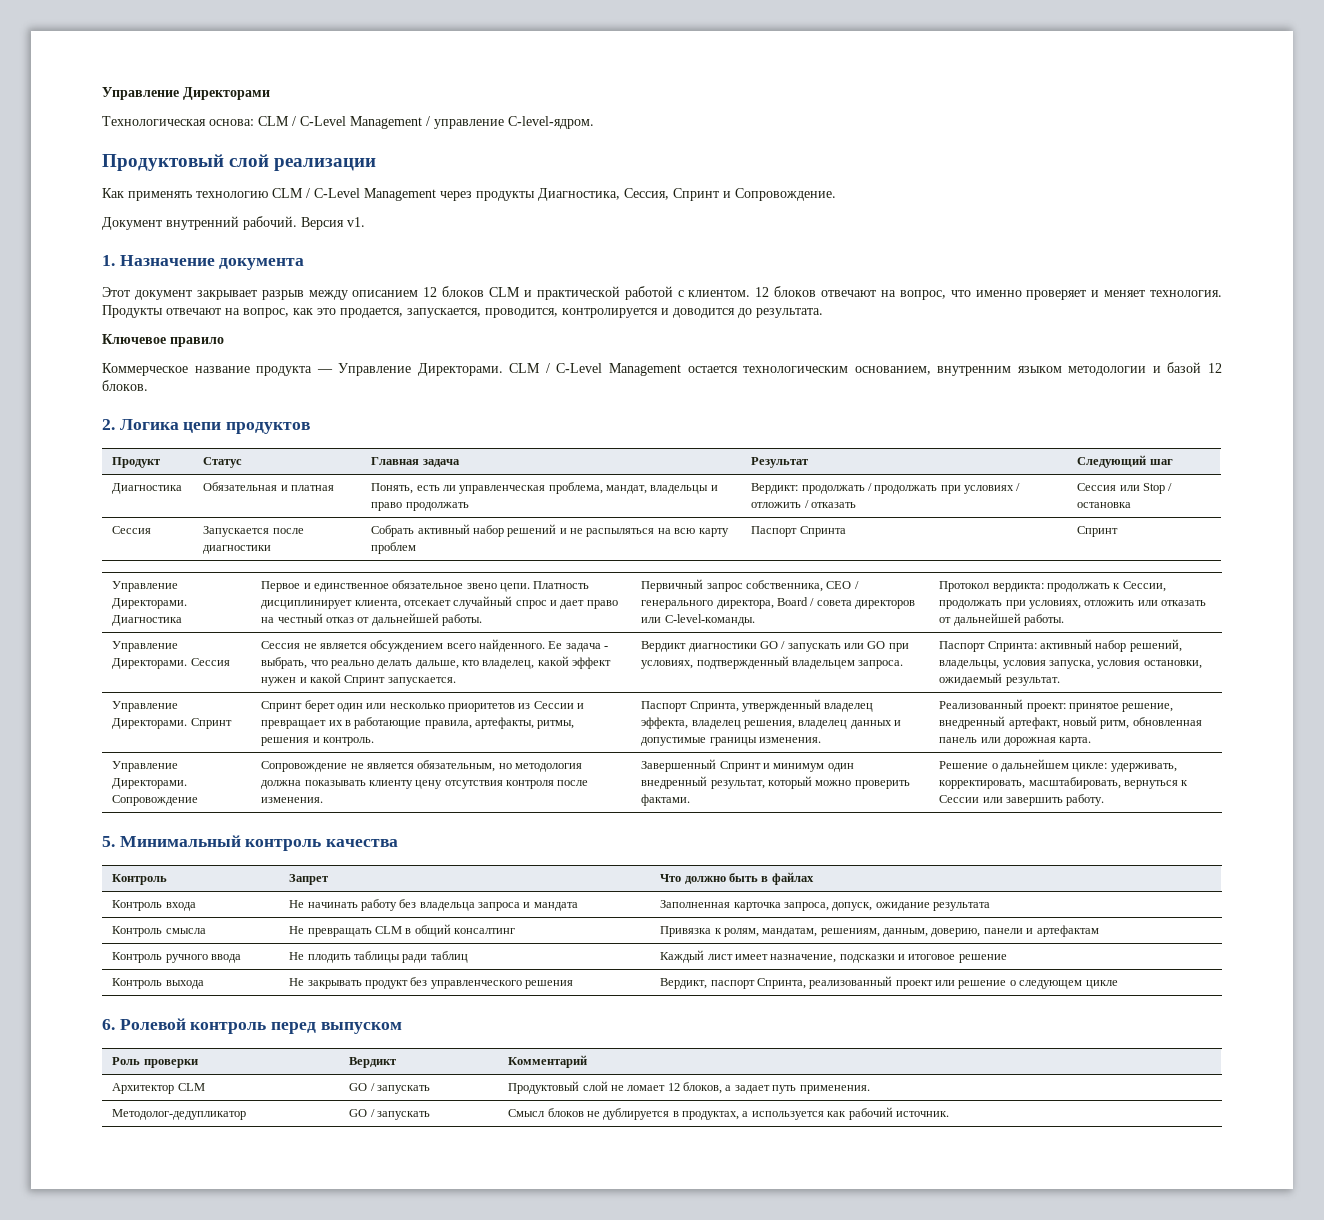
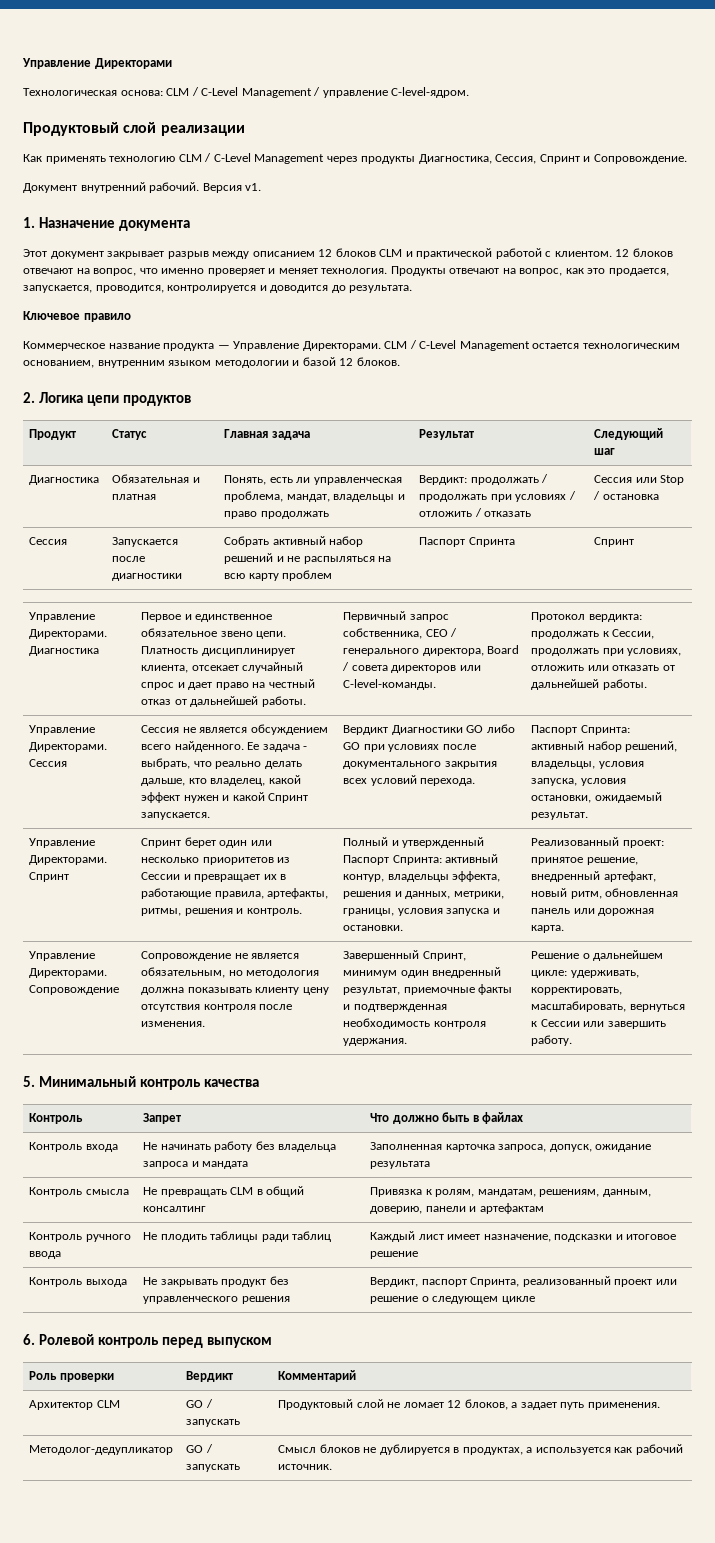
[688,641,909,652] [641,656,904,669] диагностики GO / запускать или GO при условиях, подтвержденный владельцем запроса. -> [391,724,515,735] [343,742,476,752] [343,761,497,769] [343,775,476,786] Диагностики GO либо GO при условиях после документального закрытия всех условий перехода.
[641,699,874,712] [641,717,902,729] [641,737,821,746] Паспорт Спринта, утвержденный владелец эффекта, владелец решения, владелец данных и допустимые границы изменения. -> [343,837,485,848] [343,854,499,865] [343,871,501,882] [343,891,504,899] [343,908,500,916] [343,925,404,931] Полный и утвержденный Паспорт Спринта: активный контур, владельцы эффекта, решения и данных, метрики, границы, условия запуска и остановки.
[719,761,770,772] Спринт и -> [422,951,466,961] Спринт,
[767,776,910,789] [641,794,691,806] который можно проверить фактами. -> [403,984,513,995] [343,1004,447,1012] [343,1018,486,1029] [343,1038,408,1046] приемочные факты и подтвержденная необходимость контроля удержания.

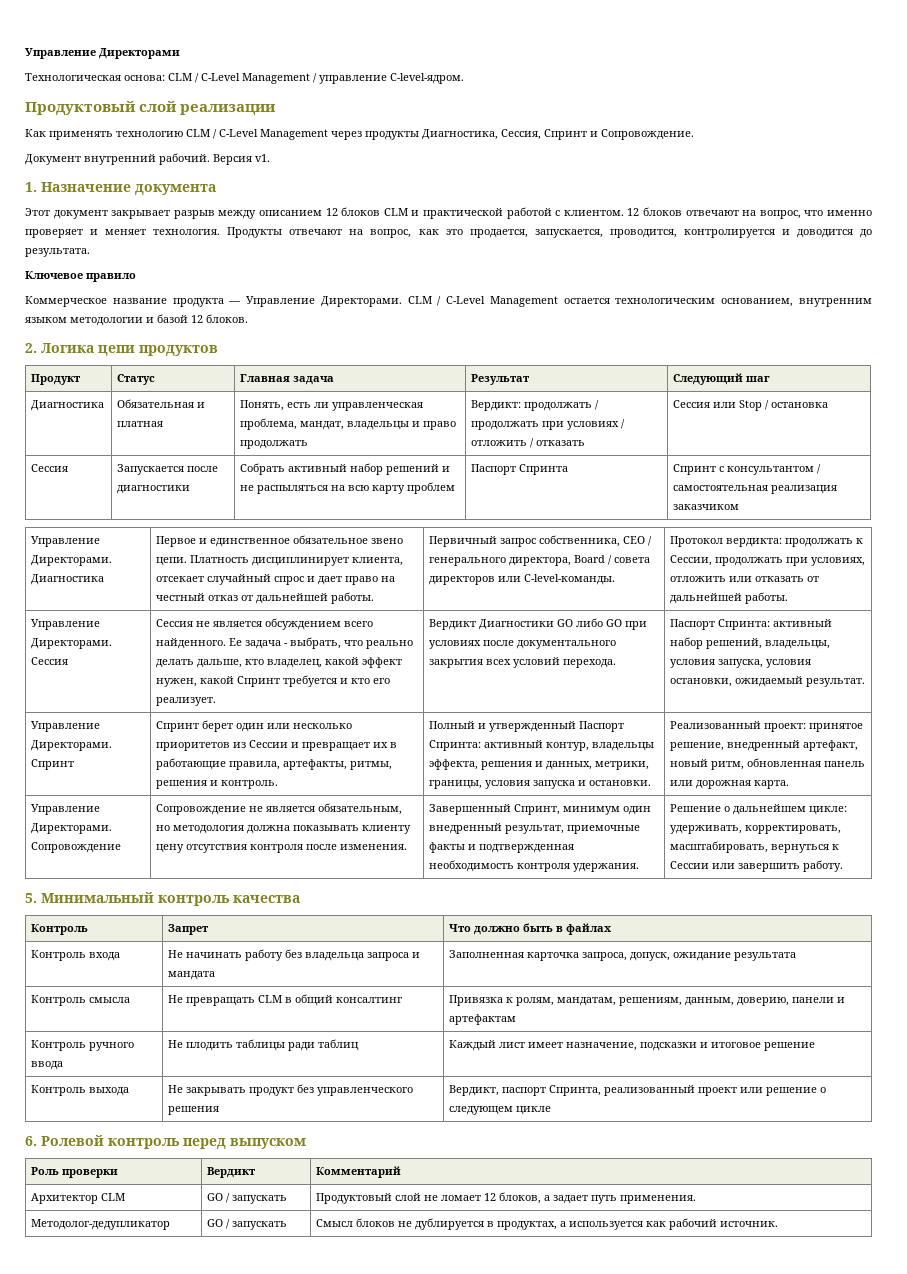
(635, 542) none -> [719,464,822,475] [673,485,838,494] [673,504,740,510] с консультантом / самостоятельная реализация заказчиком
[183,792,309,803] [141,812,211,820] нужен и какой Спринт запускается. -> [156,675,391,687] [156,697,217,706] нужен, какой Спринт требуется и кто его реализует.

